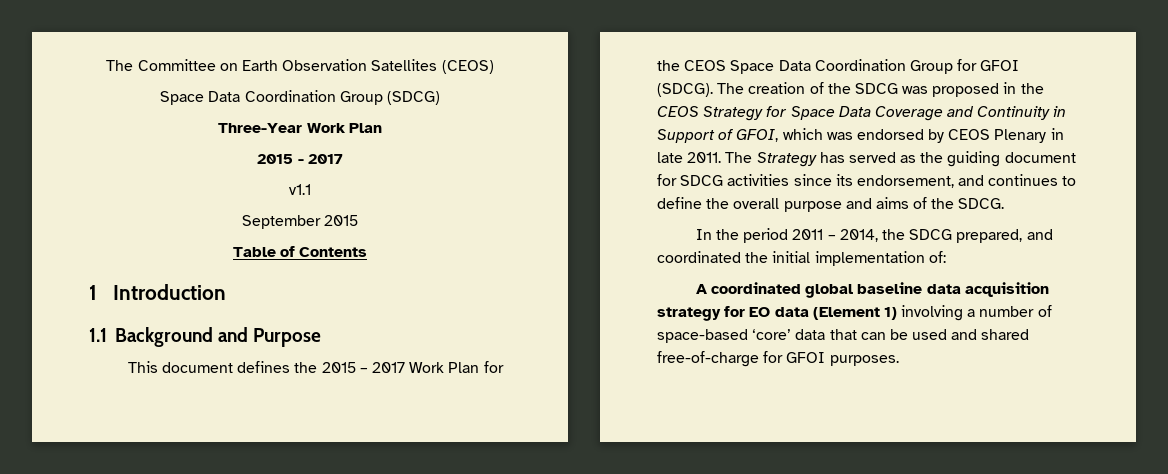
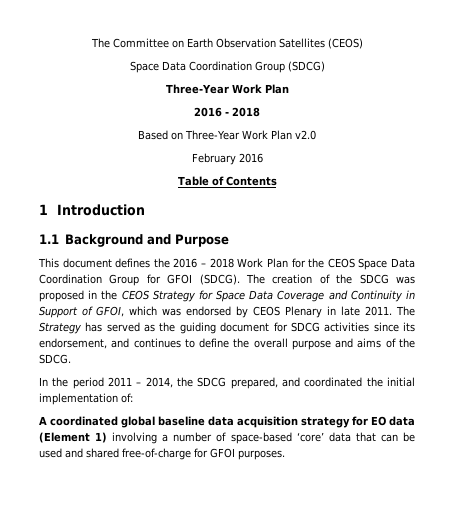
[257,154,343,164] [289,184,311,195] [241,215,359,229] 2015 - 2017 // v1.1 // September 2015 -> [194,107,260,117] [137,130,317,140] [191,153,263,165] 2016 - 2018 // Based on Three-Year Work Plan v2.0 // February 2016
[321,362,405,373] 2015 – 2017 -> [173,258,234,268] 2016 – 2018

